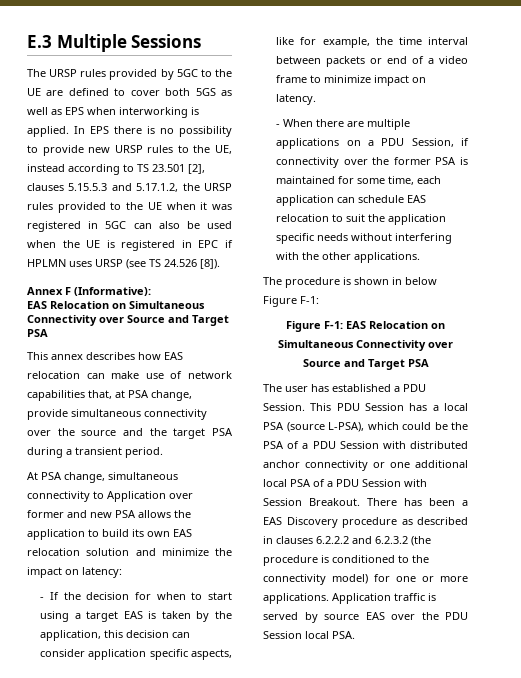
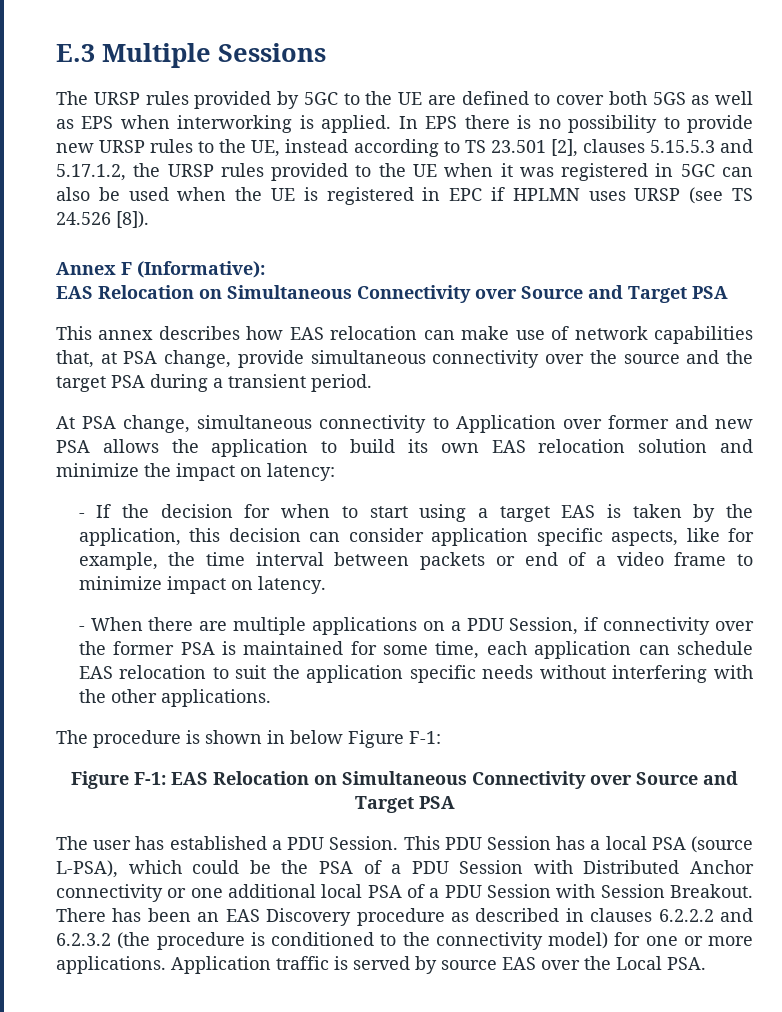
[410,441,468,449] [263,460,300,468] distributed anchor -> [583,860,754,874] Distributed Anchor
[462,500,468,506] a -> [197,912,220,922] an
[445,612,468,620] [263,631,329,639] PDU Session local -> [616,956,662,970] Local

